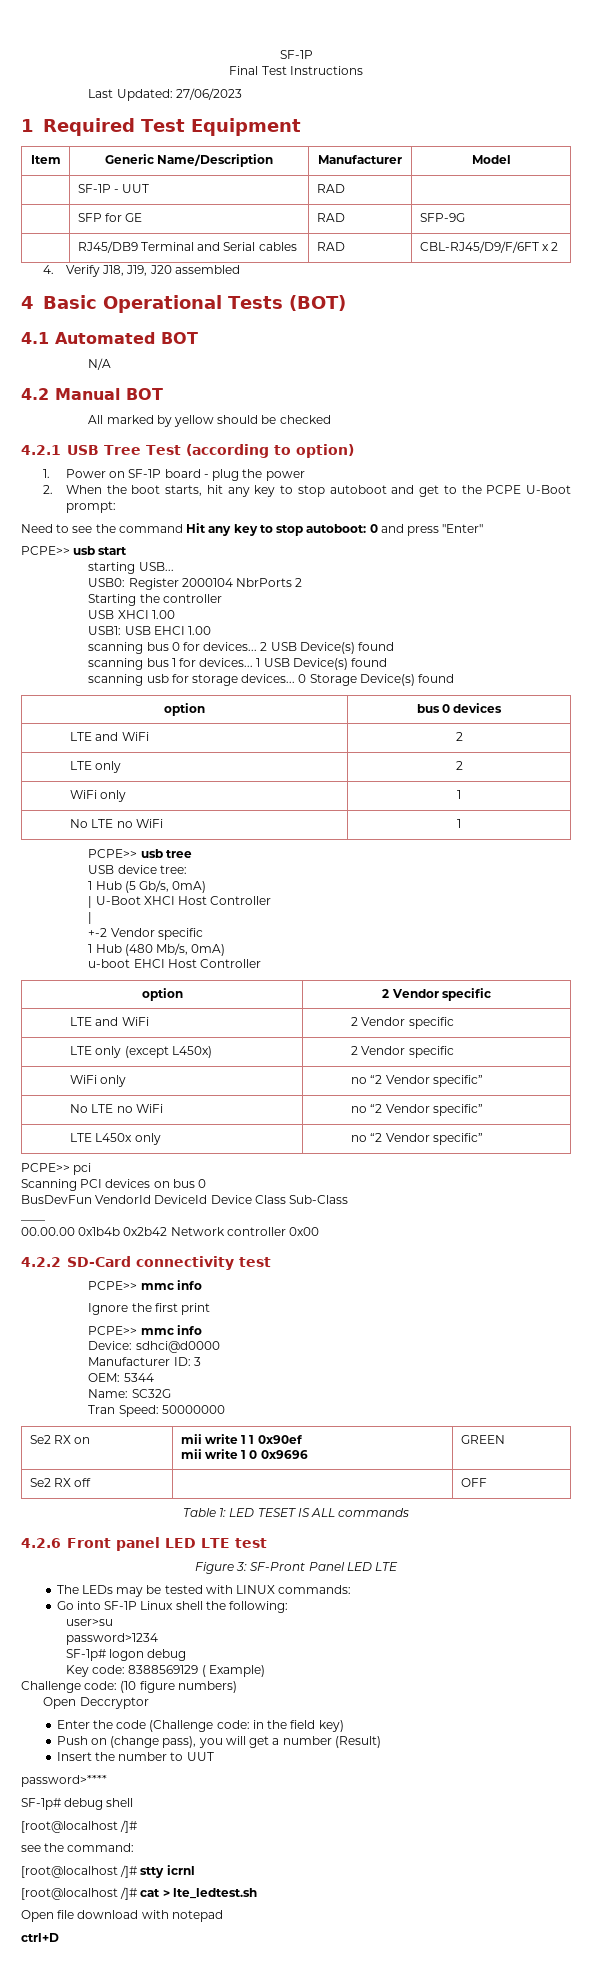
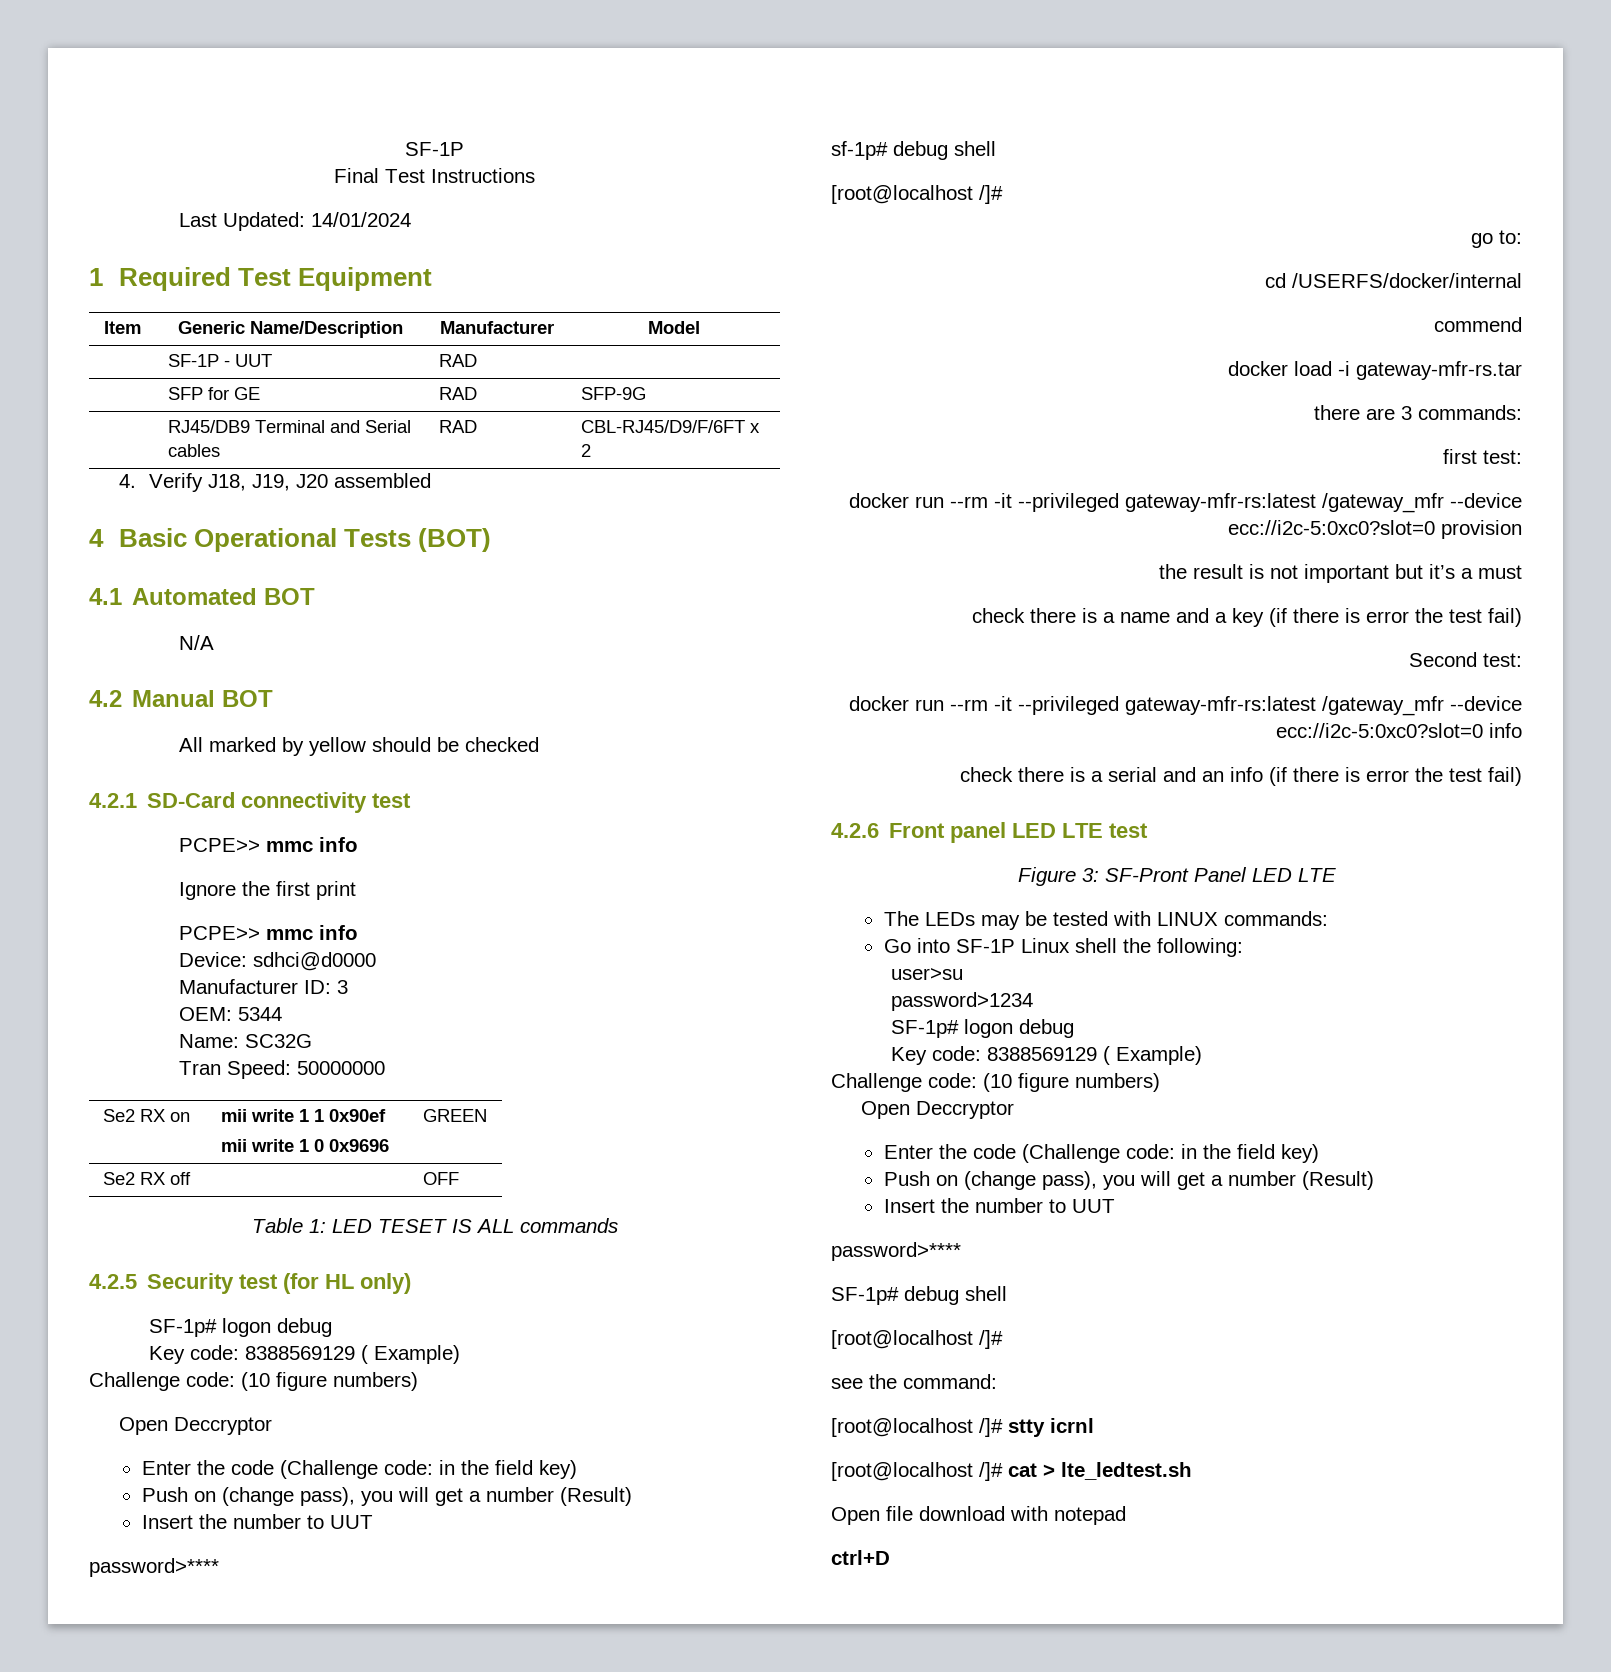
[175,88,242,100] 27/06/2023 -> [310,212,411,227] 14/01/2024
[67,444,354,458] [43,469,305,481] [43,485,571,497] [65,501,116,513] [21,523,484,536] [21,546,128,555] [88,562,174,574] [88,578,303,590] [88,594,222,606] [88,610,175,619] [88,626,212,635] [88,642,395,654] [88,658,388,670] [88,674,455,686] [164,703,205,716] [416,703,503,713] [70,732,149,741] [455,732,463,741] [70,761,122,773] [455,761,463,770] [70,790,127,802] [457,790,461,799] [70,819,163,828] [457,819,461,828] [88,849,192,858] [88,865,187,874] [88,880,207,893] [88,896,272,908] [88,912,93,924] [88,928,203,940] [88,943,226,956] [88,959,262,968] [141,988,183,1001] [382,988,491,1001] [70,1017,149,1026] [351,1017,454,1029] [70,1046,212,1058] [351,1046,454,1058] [70,1075,127,1087] [351,1075,483,1087] [70,1104,163,1113] [351,1104,483,1116] [70,1133,161,1145] [351,1133,483,1145] [21,1163,92,1175] [21,1179,207,1191] [21,1195,349,1204] [21,1220,45,1221] [21,1227,320,1236] [21,1257,61,1267] USB Tree Test (according to option) // 1. Power on SF-1P board - plug the power // 2. When the boot starts, hit any key to stop autoboot and get to the PCPE U-Boot prompt: // Need to see the command Hit any key to stop autoboot: 0 and press "Enter" // PCPE>> usb start // starting USB... // USB0: Register 2000104 NbrPorts 2 // Starting the controller // USB XHCI 1.00 // USB1: USB EHCI 1.00 // scanning bus 0 for devices... 2 USB Device(s) found // scanning bus 1 for devices... 1 USB Device(s) found // scanning usb for storage devices... 0 Storage Device(s) found // option | bus 0 devices // LTE and WiFi | 2 // LTE only | 2 // WiFi only | 1 // No LTE no WiFi | 1 // PCPE>> usb tree // USB device tree: // 1 Hub (5 Gb/s, 0mA) // | U-Boot XHCI Host Controller // | // +-2 Vendor specific // 1 Hub (480 Mb/s, 0mA) // u-boot EHCI Host Controller // option | 2 Vendor specific // LTE and WiFi | 2 Vendor specific // LTE only (except L450x) | 2 Vendor specific // WiFi only | no “2 Vendor specific” // No LTE no WiFi | no “2 Vendor specific” // LTE L450x only | no “2 Vendor specific” // PCPE>> pci // Scanning PCI devices on bus 0 // BusDevFun VendorId DeviceId Device Class Sub-Class // ____ // 00.00.00 0x1b4b 0x2b42 Network controller 0x00 // 4.2.2 -> (137, 800) none
(410, 1512) none -> [89,1273,412,1294] [148,1318,332,1337] [148,1345,460,1364] [89,1372,418,1391] [118,1417,272,1435] [141,1460,577,1479] [141,1487,632,1506] [141,1514,373,1529] [89,1558,219,1577] [831,141,996,160] [831,185,1003,204] [1471,230,1522,248] [1265,273,1522,288] [1434,317,1522,332] [1228,361,1522,380] [1314,405,1522,420] [1443,449,1522,464] [849,493,1522,513] [1228,520,1522,539] [1159,564,1522,583] [972,608,1522,627] [1409,652,1522,667] [849,696,1522,716] [1276,723,1522,738] [960,767,1522,786] // 4.2.5 Security test (for HL only) // SF-1p# logon debug // Key code: 8388569129 ( Example) // Challenge code: (10 figure numbers) // Open Deccryptor // Enter the code (Challenge code: in the field key) // Push on (change pass), you will get a number (Result) // Insert the number to UUT // password>**** // sf-1p# debug shell // [root@localhost /]# // go to: // cd /USERFS/docker/internal // commend // docker load -i gateway-mfr-rs.tar // there are 3 commands: // first test: // docker run --rm -it --privileged gateway-mfr-rs:latest /gateway_mfr --device ecc://i2c-5:0xc0?slot=0 provision // the result is not important but it’s a must // check there is a name and a key (if there is error the test fail) // Second test: // docker run --rm -it --privileged gateway-mfr-rs:latest /gateway_mfr --device ecc://i2c-5:0xc0?slot=0 info // check there is a serial and an info (if there is error the test fail)

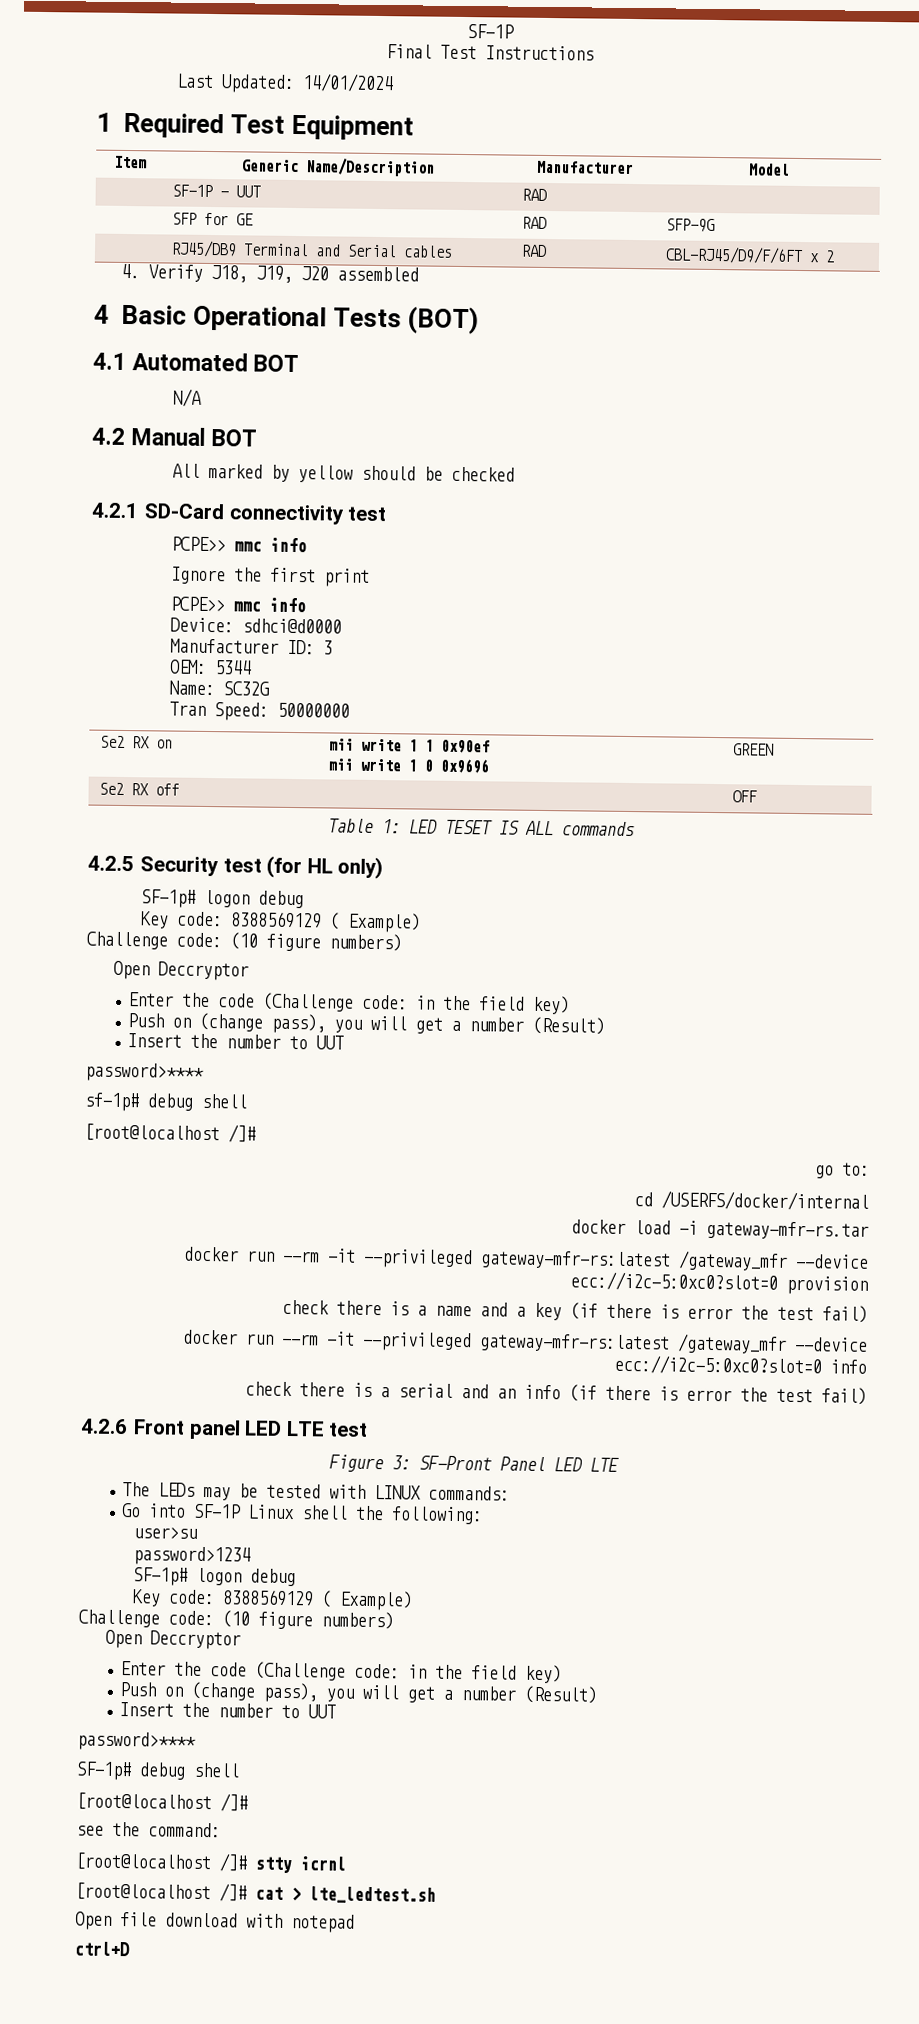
[1434,317,1522,332] // commend -> (869, 1200) none
[1314,405,1522,420] [1443,449,1522,464] // there are 3 commands: // first test: -> (869, 1230) none
[1159,564,1522,583] // the result is not important but it’s a must -> (868, 1285) none
[1409,652,1522,667] // Second test: -> (868, 1314) none

